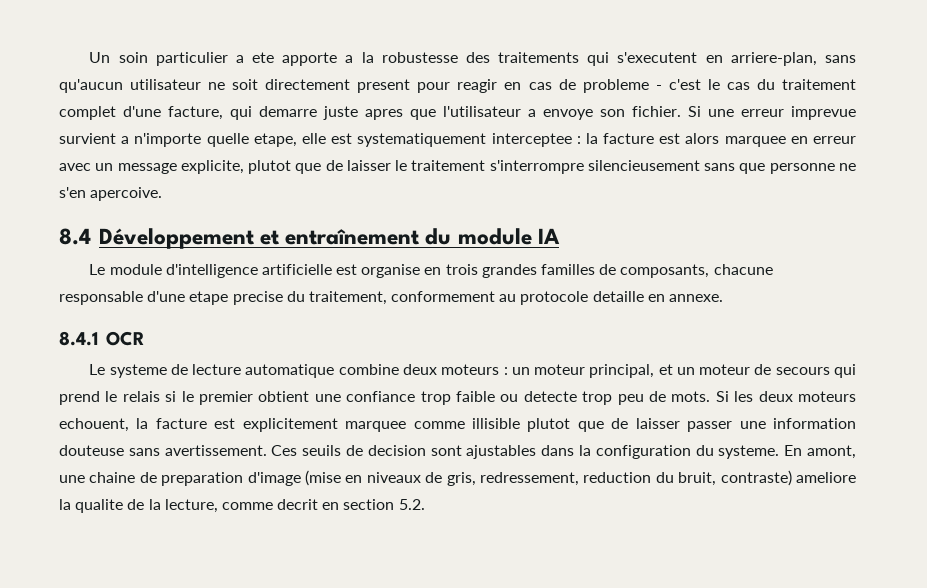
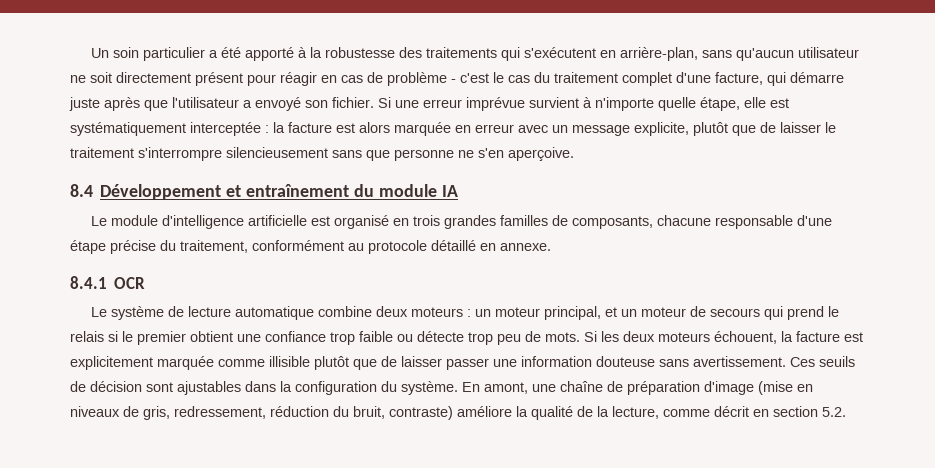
[252,52,354,66] ete apporte a -> [220,47,307,61] été apporté à
[617,52,817,66] s'executent en arriere-plan, -> [523,47,698,61] s'exécutent en arrière-plan,
[357,79,498,93] present pour reagir -> [195,72,317,86] présent pour réagir
[582,79,649,93] probleme -> [387,72,447,86] problème
[259,106,403,120] demarre juste apres -> [790,72,844,83] [69,97,140,111] démarre juste après
[543,109,593,120] envoye -> [255,97,301,111] envoyé
[791,106,856,120] [59,133,130,144] imprevue survient a -> [466,97,592,111] imprévue survient à
[253,133,297,147] etape, -> [700,97,740,111] étape,
[357,133,572,147] systematiquement interceptee -> [70,122,261,136] systématiquement interceptée
[724,136,786,147] marquee -> [394,122,451,136] marquée
[248,160,292,174] plutot -> [693,122,728,136] plutôt
[90,187,163,201] apercoive. -> [508,147,574,161] aperçoive.
[361,264,421,278] organise -> [333,215,389,229] organisé
[189,291,283,305] etape precise -> [70,240,156,254] étape précise
[391,291,496,302] conformement -> [252,240,344,251] conformément
[592,291,644,302] detaille -> [431,240,476,251] détaillé
[109,364,167,378] systeme -> [110,306,164,320] système
[523,391,577,402] detecte -> [417,331,464,342] détecte
[59,418,129,432] echouent, -> [714,331,777,344] échouent,
[345,421,407,432] marquee -> [157,356,214,370] marquée
[527,418,571,432] plutot -> [314,356,349,370] plutôt
[367,445,426,456] decision -> [90,381,142,392] décision
[718,445,780,459] systeme. -> [401,381,458,395] système.
[89,472,244,486] chaine de preparation -> [560,381,700,395] chaîne de préparation
[583,472,652,483] reduction -> [270,406,329,417] réduction
[795,472,856,483] [59,499,124,513] ameliore la qualite -> [457,406,573,420] améliore la qualité
[277,499,319,510] decrit -> [714,406,749,417] décrit

